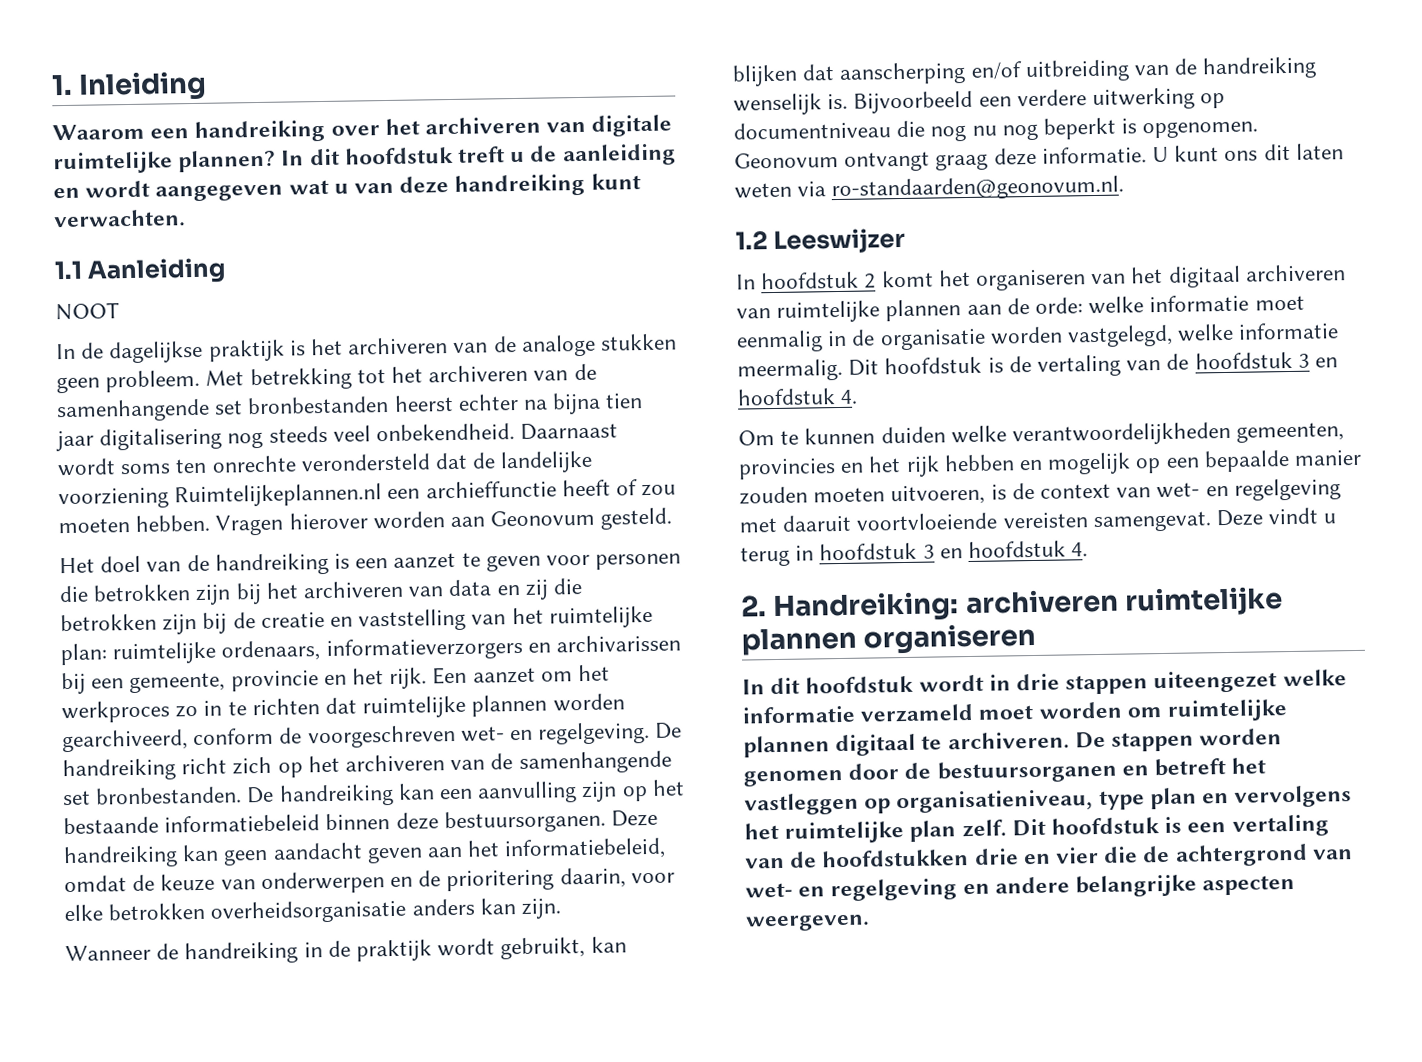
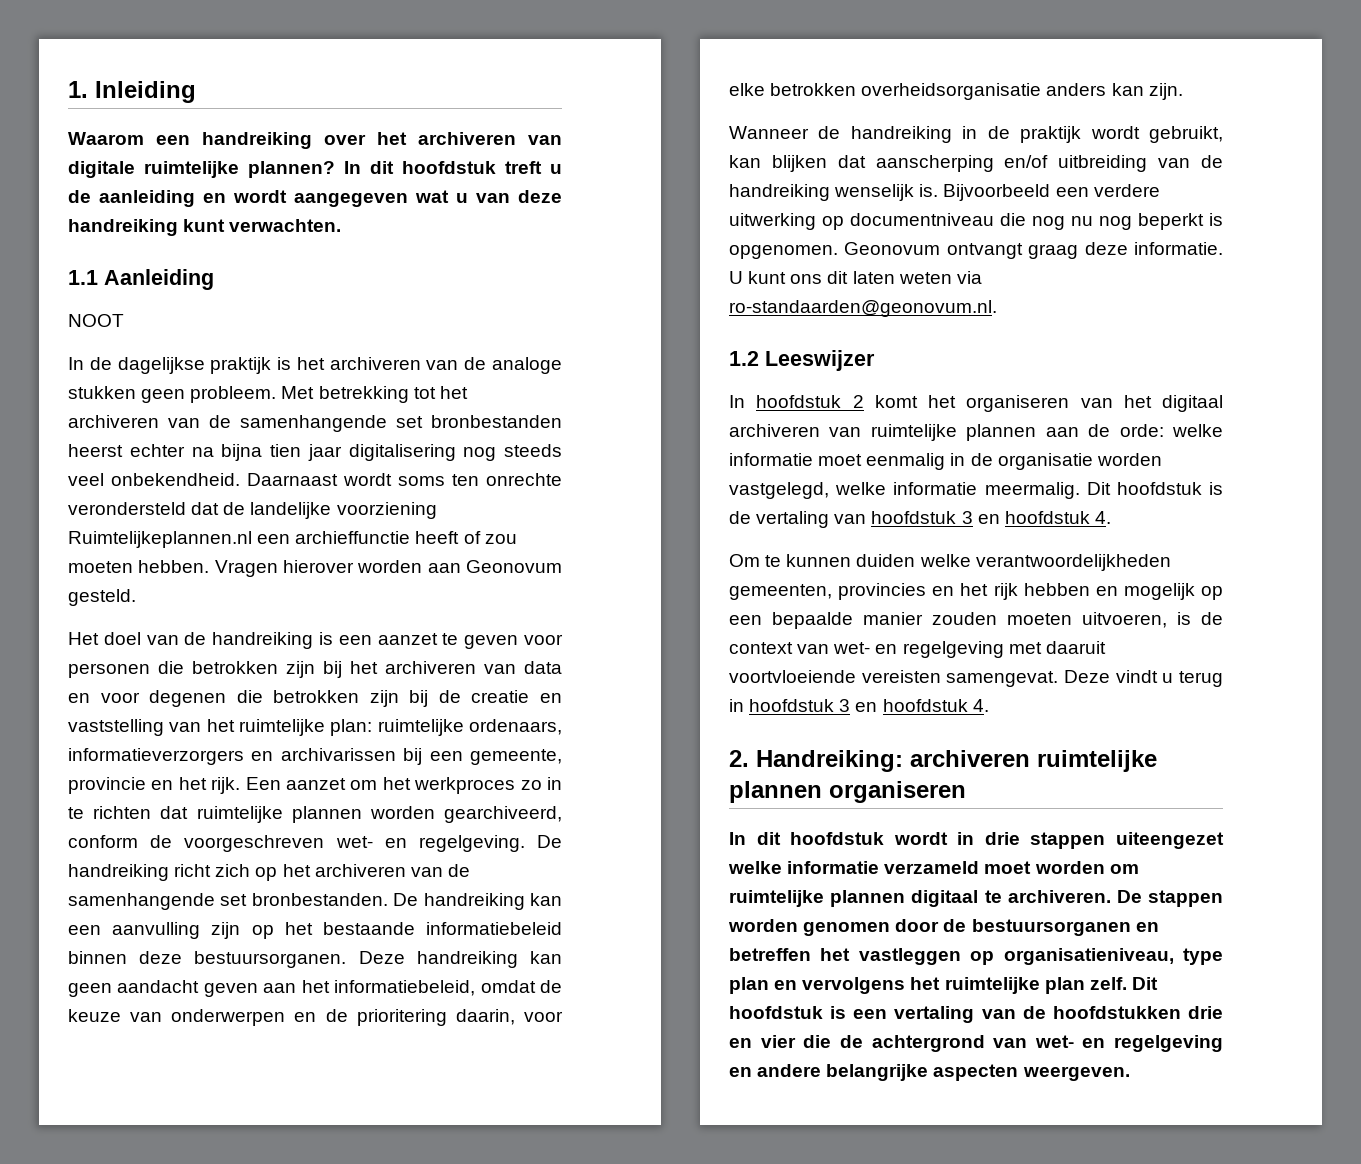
[524,579,549,600] zij -> [100,690,227,707] voor degenen
[1166,353,1190,370] de -> (867, 519) none
[1154,758,1227,777] betreft -> [729,948,811,961] betreffen

